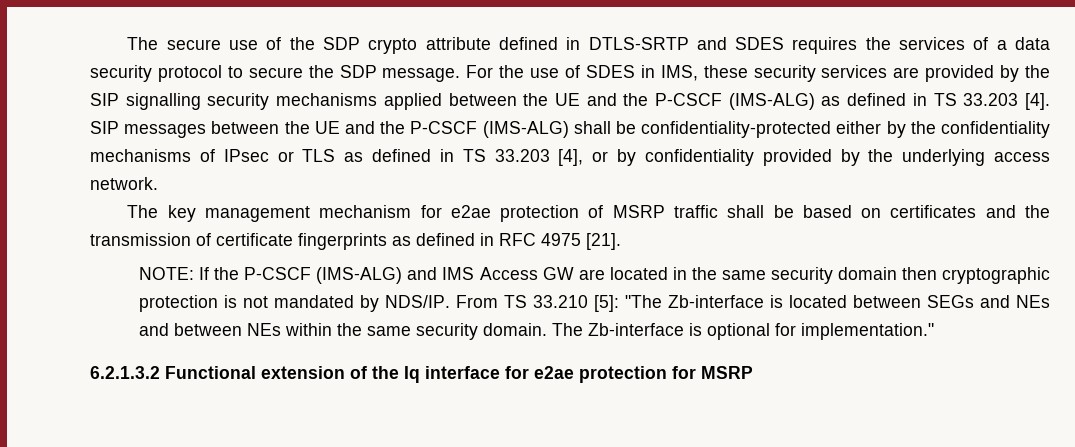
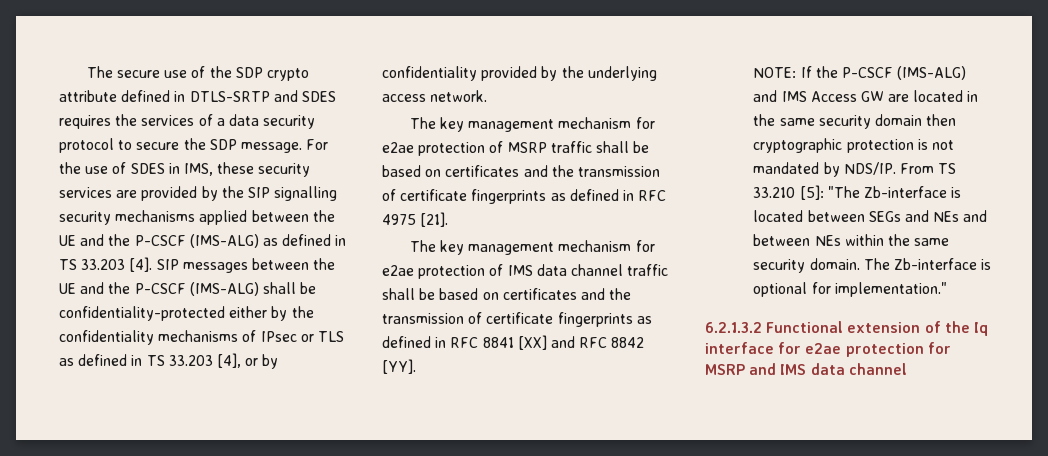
(621, 241) none -> [409,240,655,255] [382,264,669,279] [382,288,632,300] [382,312,652,327] [382,335,645,350] [382,359,416,374] // The key management mechanism for e2ae protection of IMS data channel traffic shall be based on certificates and the transmission of certificate fingerprints as defined in RFC 8841 [XX] and RFC 8842 [YY].
(753, 372) none -> [749,363,907,375] and IMS data channel

